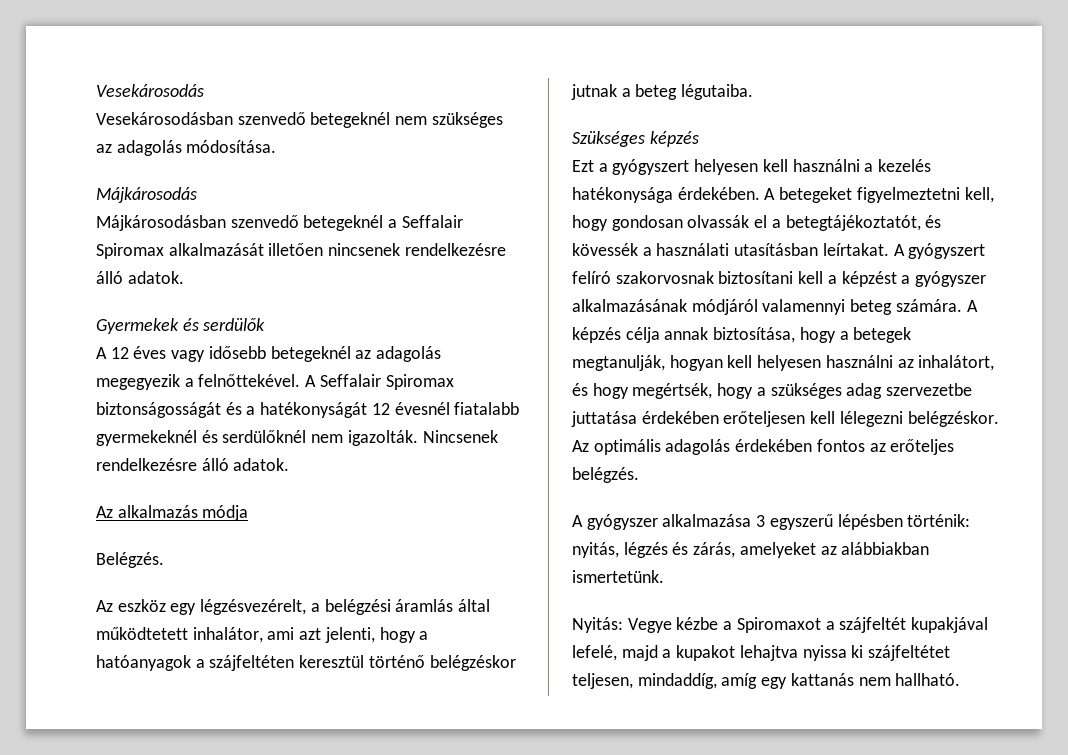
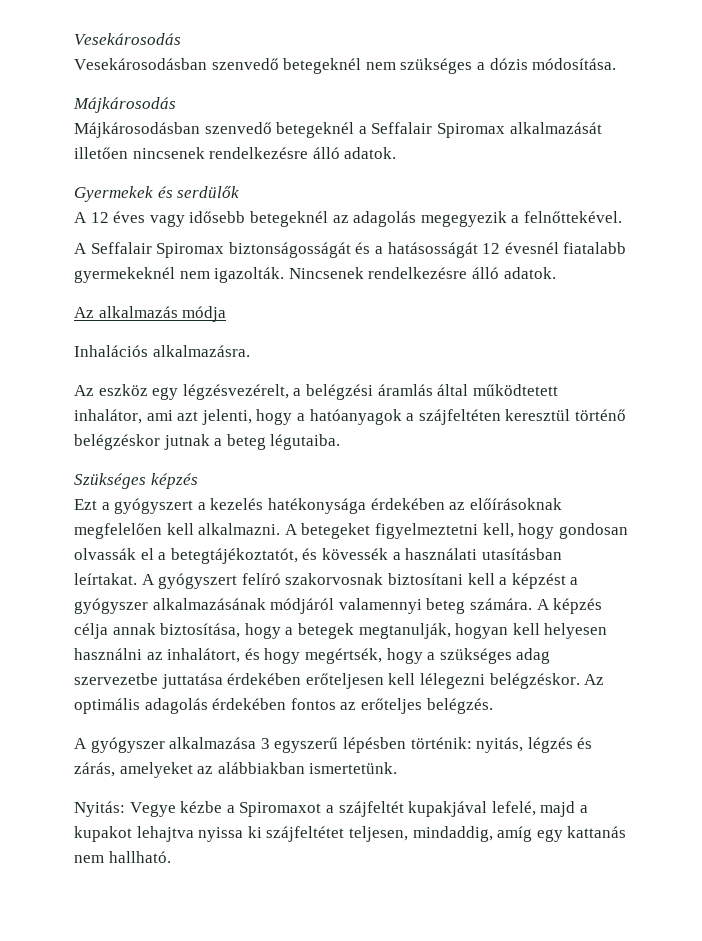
[96,140,182,156] az adagolás -> [476,58,528,70] a dózis
(301, 380) none -> (622, 217) //
[260,402,368,418] hatékonyságát -> [387,242,478,258] hatásosságát
[201,430,307,443] és serdülőknél -> (175, 275) none
[96,552,164,568] Belégzés. -> [74,345,250,357] Inhalációs alkalmazásra.
[694,159,932,175] [572,187,760,203] helyesen kell használni a kezelés hatékonysága érdekében. -> [197,498,562,514] [74,523,281,539] a kezelés hatékonysága érdekében az előírásoknak megfelelően kell alkalmazni.
[637,673,717,689] mindaddíg, -> [412,826,493,842] mindaddig,

